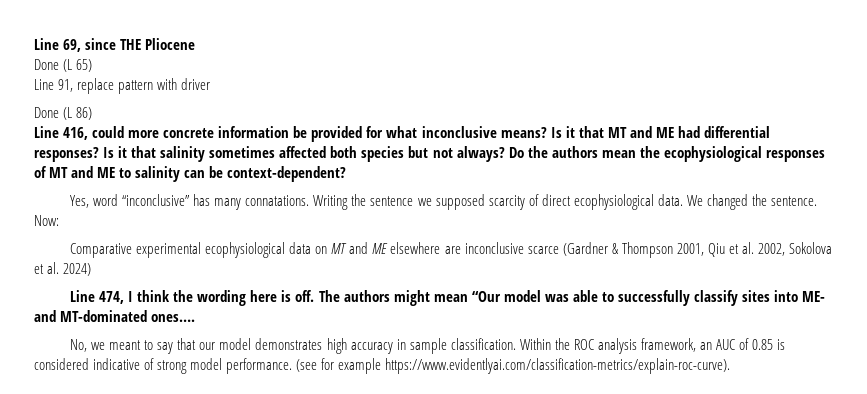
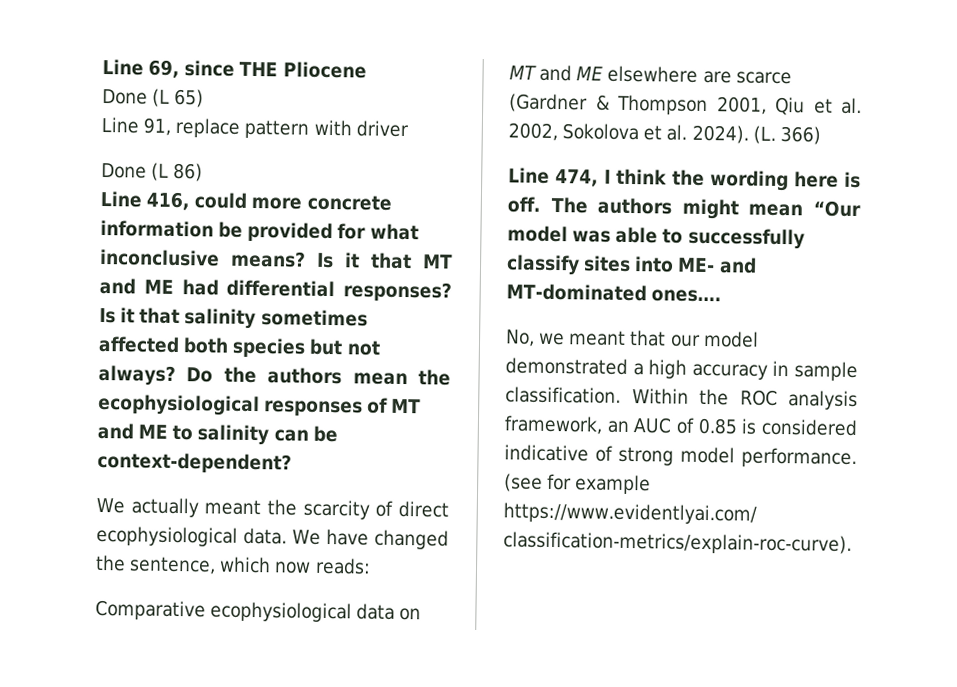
[70,194,485,210] Yes, word “inconclusive” has many connatations. Writing the sentence we supposed -> [96,497,297,518] We actually meant the
(703, 200) none -> [325,528,369,546] have
[771,196,818,206] [34,215,59,226] sentence. Now: -> [129,556,371,575] sentence, which now reads:
[136,242,202,258] experimental -> (206, 610) none
[464,242,524,254] inconclusive -> (732, 77) none
[63,263,92,276] 2024) -> [691,124,821,145] 2024). (L. 366)
[144,340,174,354] to say -> (627, 338) none
[255,338,323,350] demonstrates -> [505,357,644,376] demonstrated a

